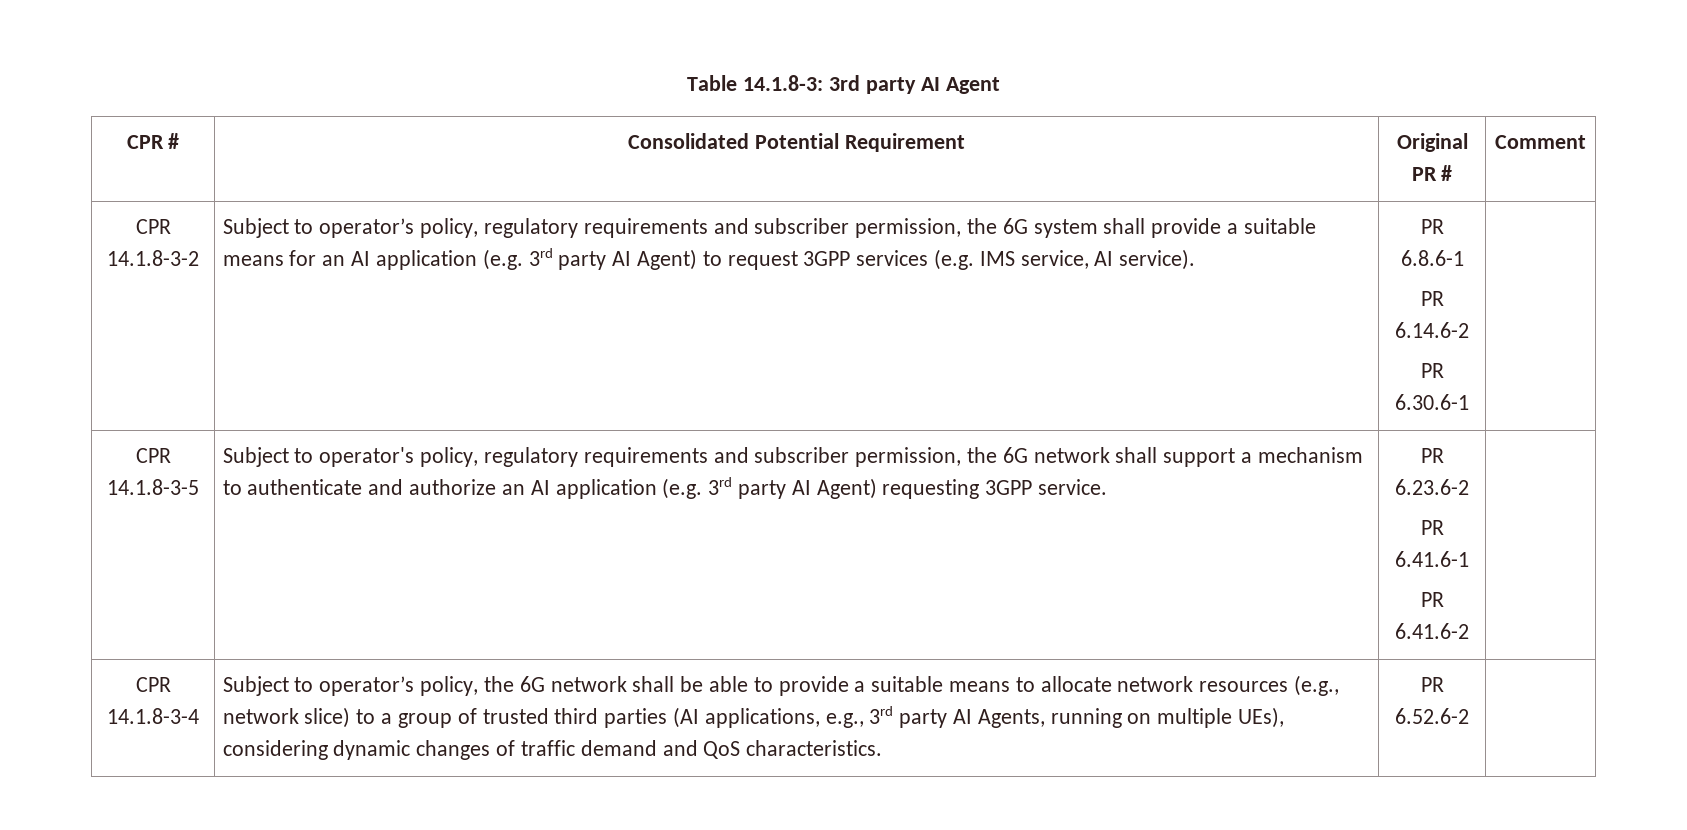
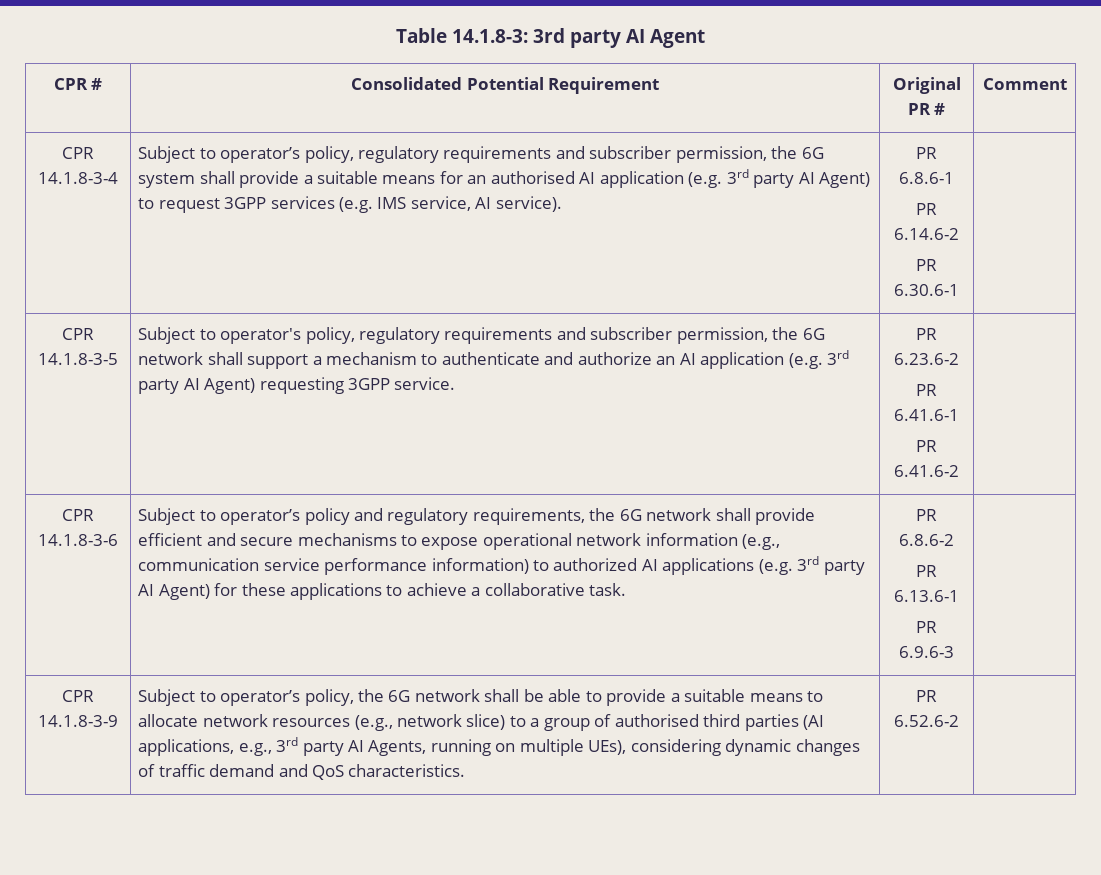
[107,250,199,266] 14.1.8-3-2 -> [38,172,118,184] 14.1.8-3-4
(346, 260) none -> [490,171,575,184] authorised
[107,708,199,724] 14.1.8-3-4 -> [38,534,118,546] [138,508,816,525] [138,533,781,550] [138,556,865,575] [138,583,627,600] [916,509,937,521] [899,534,954,546] [916,565,937,577] [894,590,959,602] [916,621,937,633] [899,646,954,658] [62,690,94,702] [38,715,118,727] 14.1.8-3-6 | Subject to operator’s policy and regulatory requirements, the 6G network shall provide efficient and secure mechanisms to expose operational network information (e.g., communication service performance information) to authorized AI applications (e.g. 3rd party AI Agent) for these applications to achieve a collaborative task. | PR 6.8.6-2 // PR 6.13.6-1 // PR 6.9.6-3 | // CPR 14.1.8-3-9
[482,708,549,724] trusted -> [614,714,699,727] authorised

